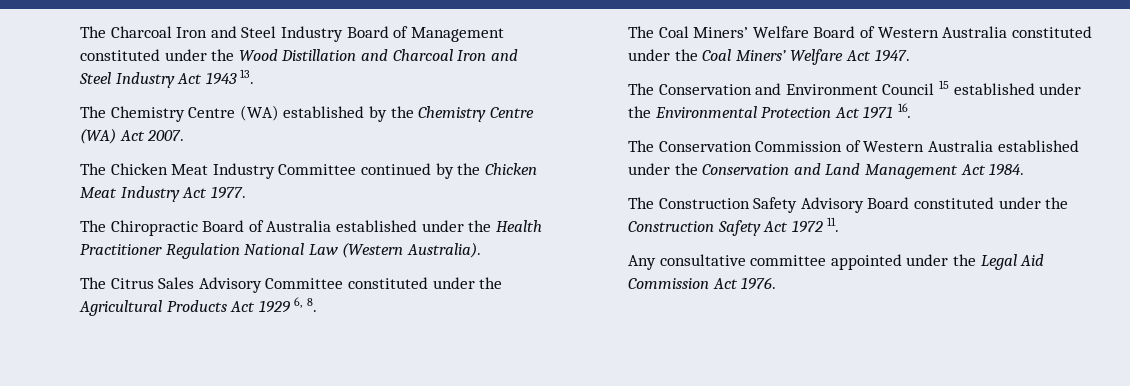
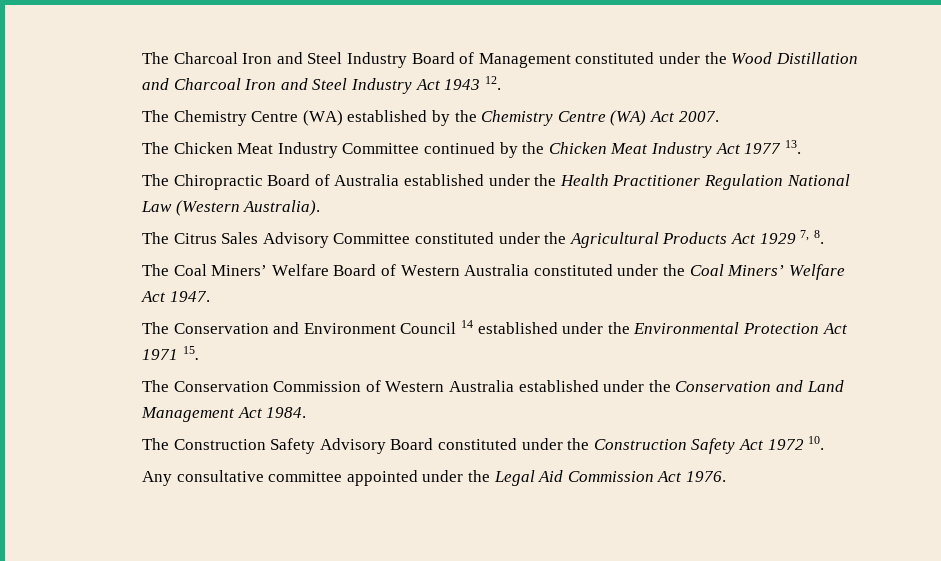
[240,69,255,84] 13. -> [484,76,501,90] 12.
[210,186,246,199] 1977. -> [744,140,801,154] 1977 13.
[294,297,303,308] 6, -> [800,230,810,241] 7,
[939,80,950,89] 15 -> [461,320,474,328] 14
[898,103,912,118] 16. -> [182,346,199,360] 15.
[827,217,840,232] 11. -> [808,436,825,450] 10.

